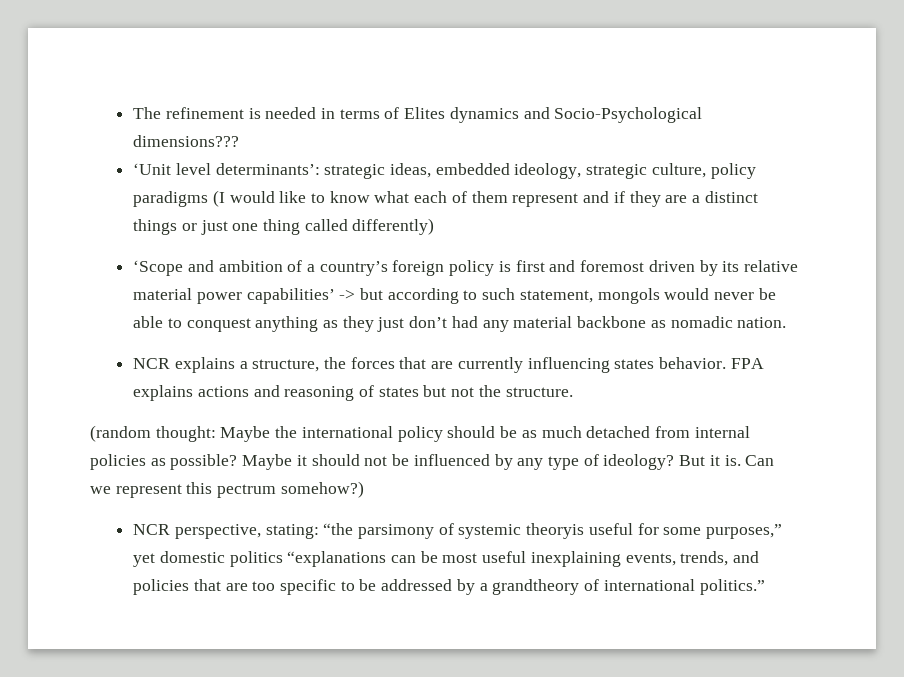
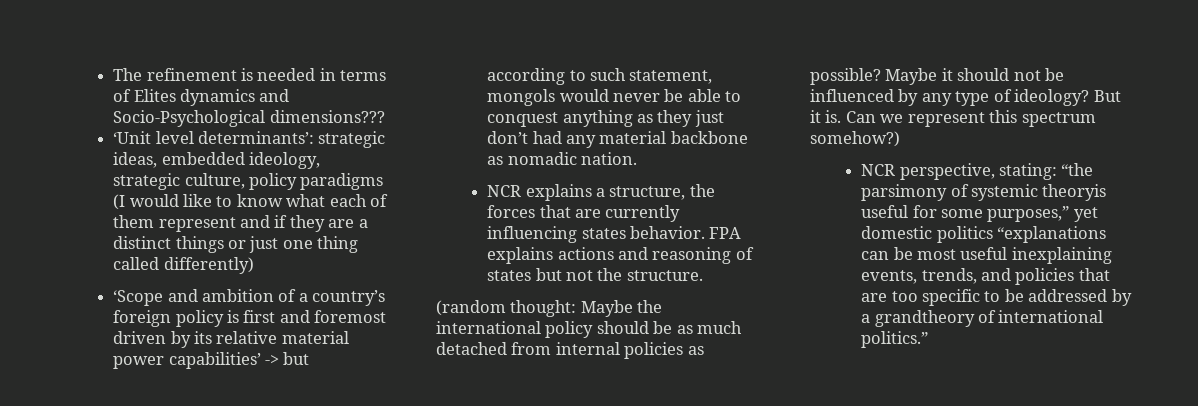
[217,484,277,498] pectrum -> [1021,112,1096,127] spectrum

